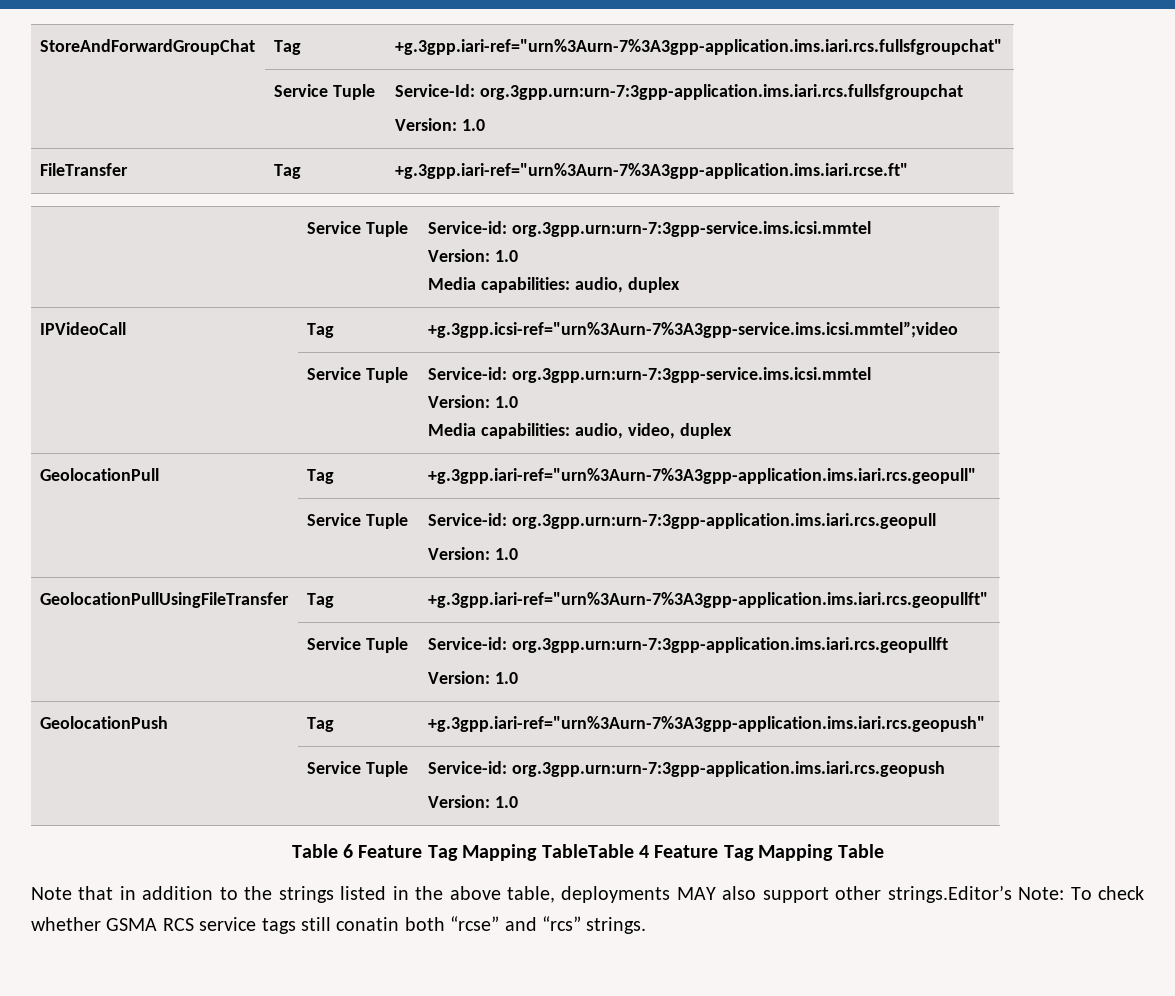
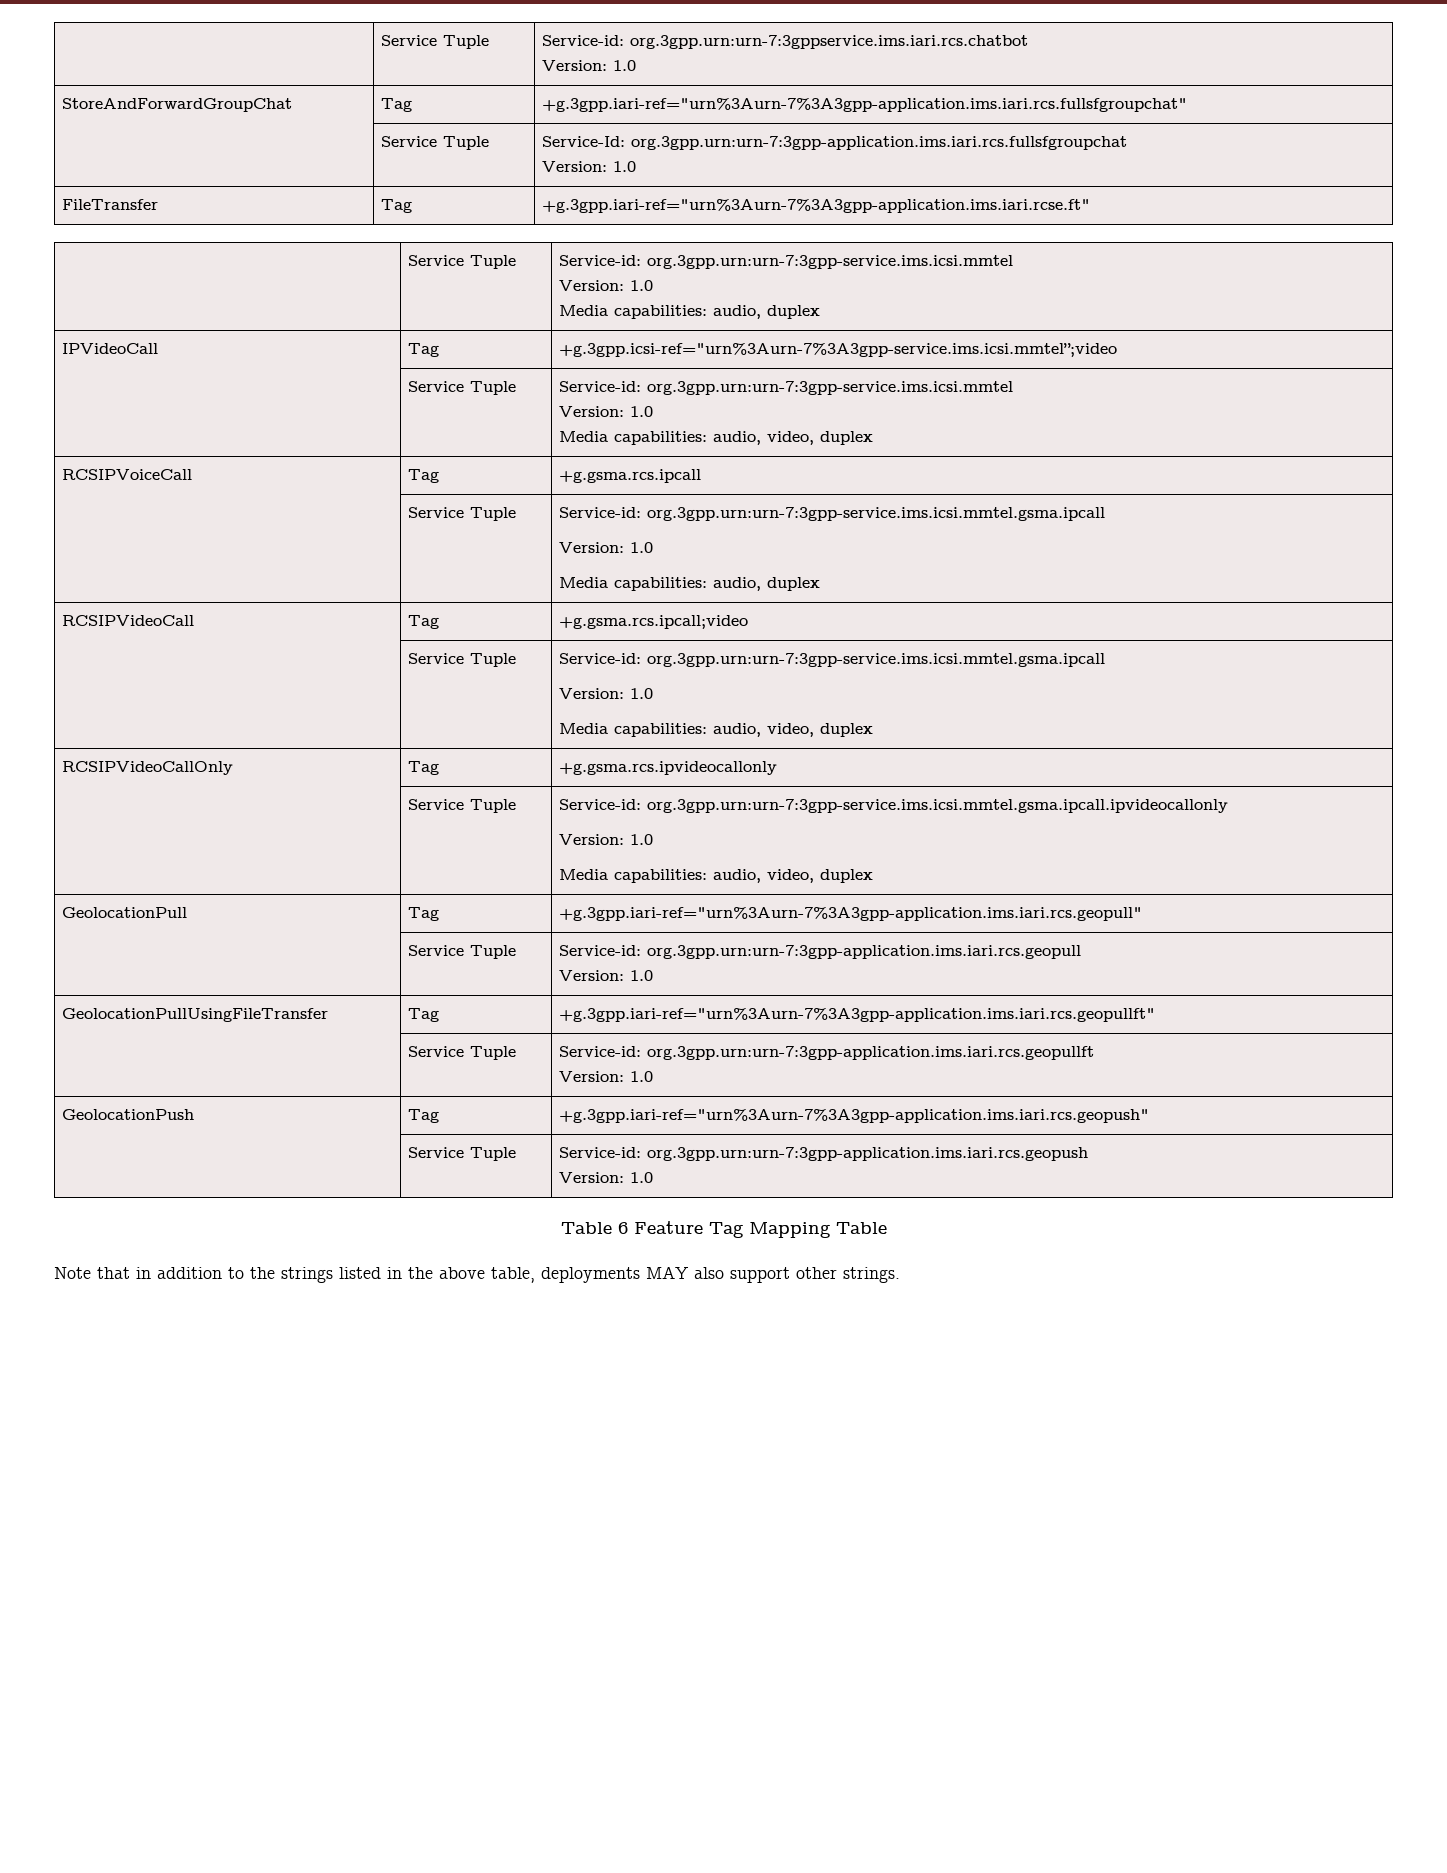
(40, 47) none -> [380,35,489,49] [541,35,1028,49] [541,60,636,71] | Service Tuple | Service-id: org.3gpp.urn:urn-7:3gppservice.ims.iari.rcs.chatbot // Version: 1.0 //
(732, 431) none -> [61,469,192,480] [407,469,439,483] [558,469,701,483] [407,507,516,521] [558,507,1105,521] [558,542,653,553] [558,577,820,591] [61,615,194,626] [407,615,439,629] [558,615,748,629] [407,653,516,667] [558,653,1105,667] [558,688,653,699] [558,723,873,737] [61,761,233,775] [407,761,439,775] [558,761,777,775] [407,799,516,813] [558,799,1228,813] [558,834,653,845] [558,869,873,883] // RCSIPVoiceCall | Tag | +g.gsma.rcs.ipcall // | Service Tuple | Service-id: org.3gpp.urn:urn-7:3gpp-service.ims.icsi.mmtel.gsma.ipcall // Version: 1.0 // Media capabilities: audio, duplex // RCSIPVideoCall | Tag | +g.gsma.rcs.ipcall;video // | Service Tuple | Service-id: org.3gpp.urn:urn-7:3gpp-service.ims.icsi.mmtel.gsma.ipcall // Version: 1.0 // Media capabilities: audio, video, duplex // RCSIPVideoCallOnly | Tag | +g.gsma.rcs.ipvideocallonly // | Service Tuple | Service-id: org.3gpp.urn:urn-7:3gpp-service.ims.icsi.mmtel.gsma.ipcall.ipvideocallonly // Version: 1.0 // Media capabilities: audio, video, duplex
[541,844,834,861] TableTable 4 Feature Tag Mapping -> (831, 1230) none
[887,885,1145,903] [31,916,581,934] strings.Editor’s Note: To check whether GSMA RCS service tags still conatin both “rcse” and “rcs” -> (837, 1273) none

